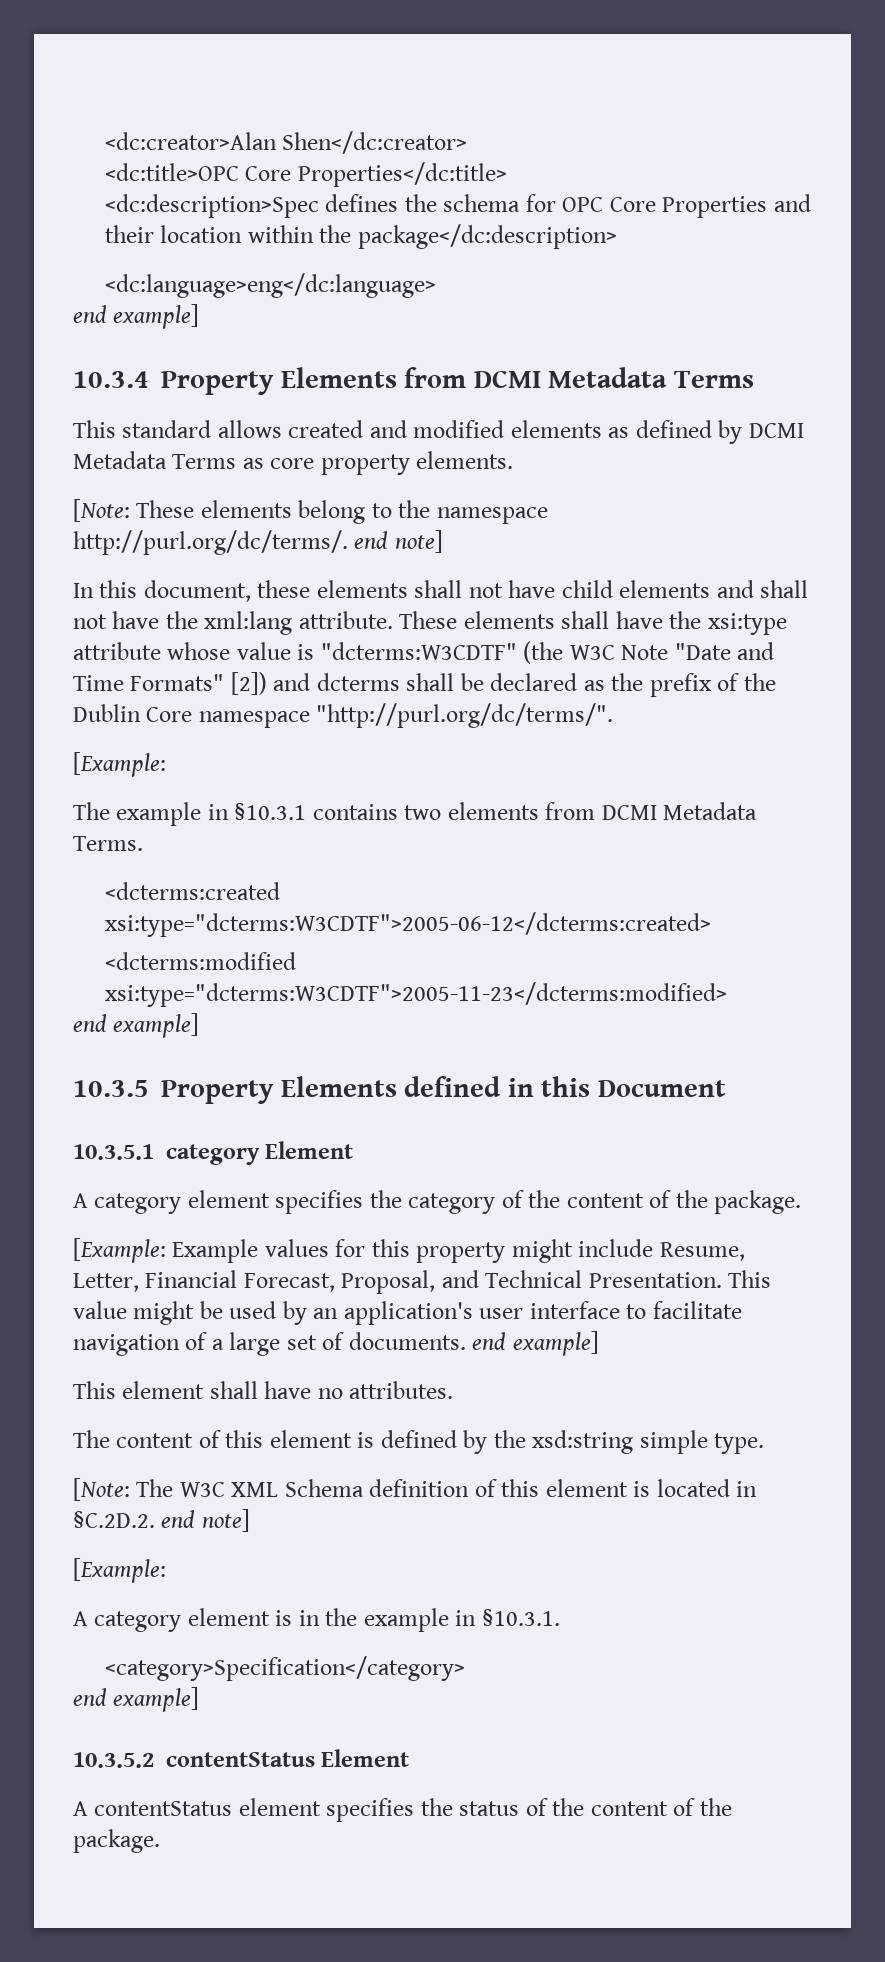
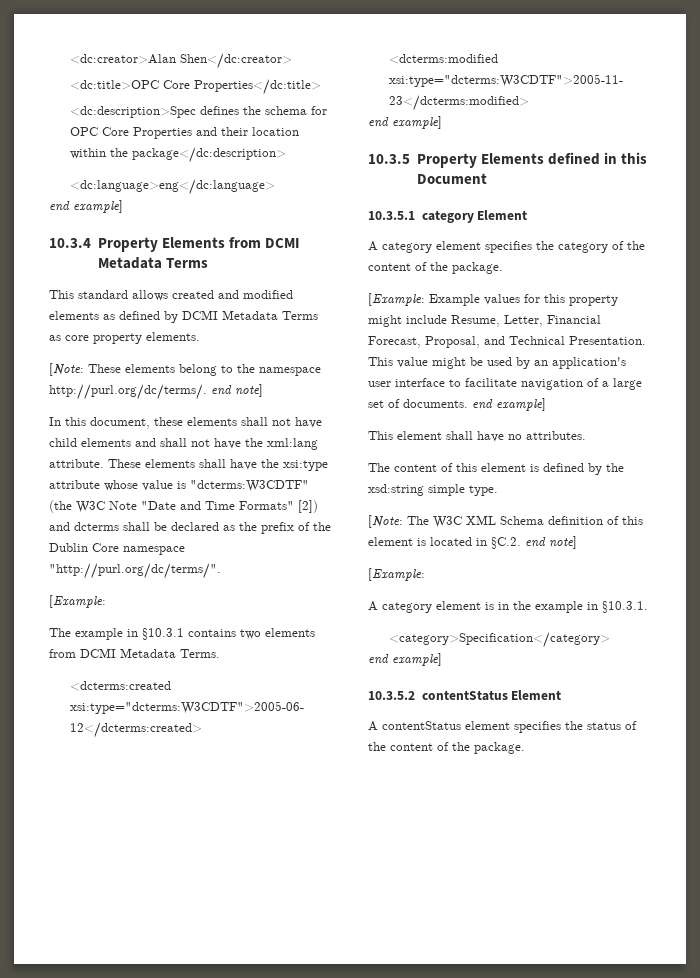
[73,1511,155,1528] §C.2D.2. -> [491,537,521,549] §C.2.

